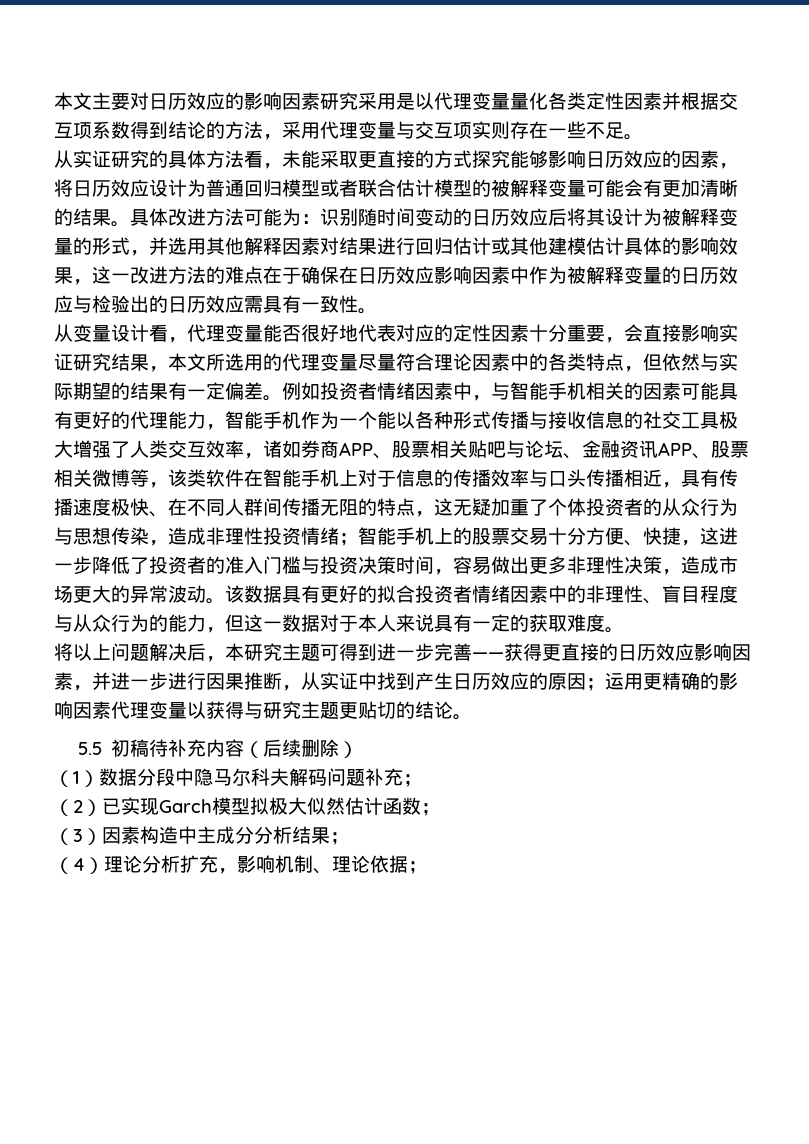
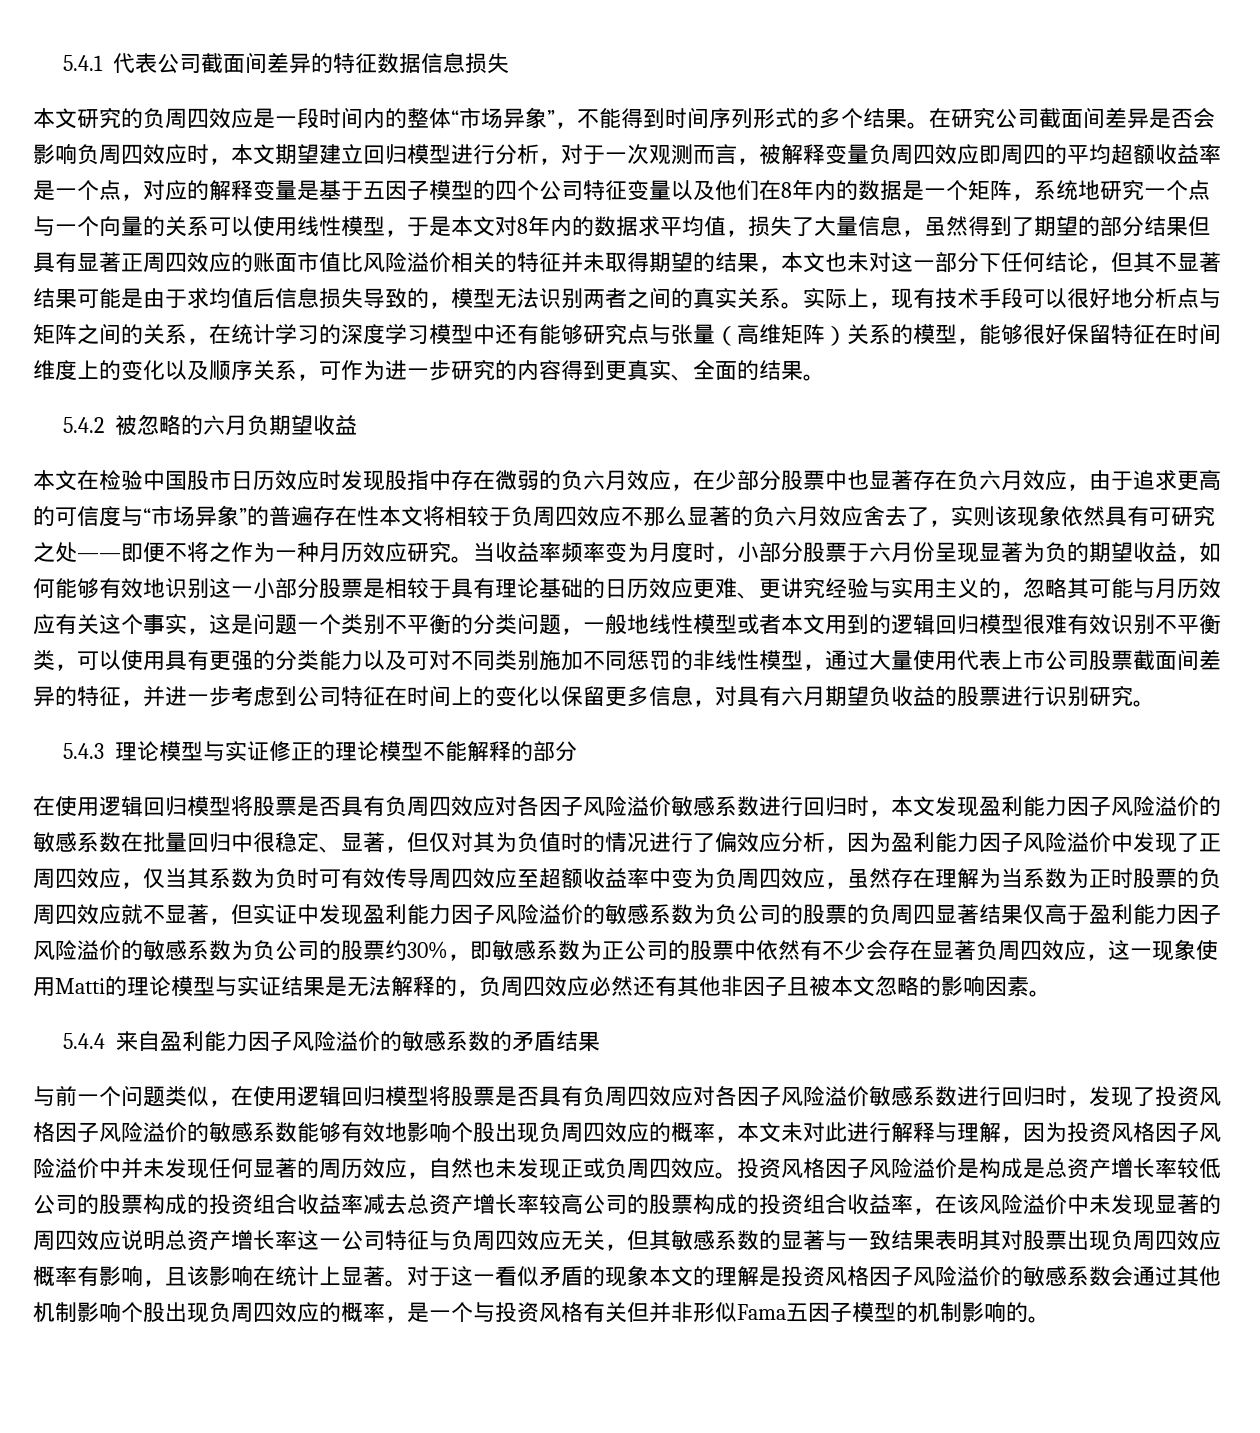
[54,92,738,110] [54,121,643,140] [54,150,738,169] [54,179,738,197] [54,208,738,227] [54,237,738,256] [54,266,738,285] [54,295,377,314] [54,324,738,343] [54,353,738,372] [54,382,738,401] [54,411,738,430] [54,440,749,459] [54,469,738,488] [54,498,738,517] [54,527,738,546] [54,556,738,575] [54,585,738,604] [54,614,624,633] [54,643,751,662] [54,672,738,691] [54,701,472,720] [77,739,358,758] [54,768,422,787] [54,797,440,816] [54,826,349,845] [54,855,427,874] 本文主要对日历效应的影响因素研究采用是以代理变量量化各类定性因素并根据交互项系数得到结论的方法，采用代理变量与交互项实则存在一些不足。 // 从实证研究的具体方法看，未能采取更直接的方式探究能够影响日历效应的因素，将日历效应设计为普通回归模型或者联合估计模型的被解释变量可能会有更加清晰的结果。具体改进方法可能为：识别随时间变动的日历效应后将其设计为被解释变量的形式，并选用其他解释因素对结果进行回归估计或其他建模估计具体的影响效果，这一改进方法的难点在于确保在日历效应影响因素中作为被解释变量的日历效应与检验出的日历效应需具有一致性。 // 从变量设计看，代理变量能否很好地代表对应的定性因素十分重要，会直接影响实证研究结果，本文所选用的代理变量尽量符合理论因素中的各类特点，但依然与实际期望的结果有一定偏差。例如投资者情绪因素中，与智能手机相关的因素可能具有更好的代理能力，智能手机作为一个能以各种形式传播与接收信息的社交工具极大增强了人类交互效率，诸如券商APP、股票相关贴吧与论坛、金融资讯APP、股票相关微博等，该类软件在智能手机上对于信息的传播效率与口头传播相近，具有传播速度极快、在不同人群间传播无阻的特点，这无疑加重了个体投资者的从众行为与思想传染，造成非理性投资情绪；智能手机上的股票交易十分方便、快捷，这进一步降低了投资者的准入门槛与投资决策时间，容易做出更多非理性决策，造成市场更大的异常波动。该数据具有更好的拟合投资者情绪因素中的非理性、盲目程度与从众行为的能力，但这一数据对于本人来说具有一定的获取难度。 // 将以上问题解决后，本研究主题可得到进一步完善——获得更直接的日历效应影响因素，并进一步进行因果推断，从实证中找到产生日历效应的原因；运用更精确的影响因素代理变量以获得与研究主题更贴切的结论。 // 5.5初稿待补充内容（后续删除） // （1）数据分段中隐马尔科夫解码问题补充； // （2）已实现Garch模型拟极大似然估计函数； // （3）因素构造中主成分分析结果； // （4）理论分析扩充，影响机制、理论依据； -> [63,52,510,74] [33,107,1215,129] [33,143,1221,165] [33,179,1210,201] [33,215,1210,237] [33,252,1221,273] [33,287,1221,309] [33,323,1221,346] [33,359,825,381] [63,414,358,436] [33,470,1221,491] [33,505,1215,527] [33,541,1221,563] [33,577,1221,599] [33,613,1221,635] [33,649,1221,671] [33,685,1155,707] [63,741,578,762] [33,795,1221,817] [33,832,1221,853] [33,867,1221,889] [33,904,1221,925] [33,939,1218,961] [33,975,1051,997] [63,1031,601,1052] [33,1085,1221,1107] [33,1121,1221,1143] [33,1158,1221,1179] [33,1193,1221,1215] [33,1230,1221,1251] [33,1265,1221,1287] [33,1301,1050,1323] 5.4.1代表公司截面间差异的特征数据信息损失 // 本文研究的负周四效应是一段时间内的整体“市场异象”，不能得到时间序列形式的多个结果。在研究公司截面间差异是否会影响负周四效应时，本文期望建立回归模型进行分析，对于一次观测而言，被解释变量负周四效应即周四的平均超额收益率是一个点，对应的解释变量是基于五因子模型的四个公司特征变量以及他们在8年内的数据是一个矩阵，系统地研究一个点与一个向量的关系可以使用线性模型，于是本文对8年内的数据求平均值，损失了大量信息，虽然得到了期望的部分结果但具有显著正周四效应的账面市值比风险溢价相关的特征并未取得期望的结果，本文也未对这一部分下任何结论，但其不显著结果可能是由于求均值后信息损失导致的，模型无法识别两者之间的真实关系。实际上，现有技术手段可以很好地分析点与矩阵之间的关系，在统计学习的深度学习模型中还有能够研究点与张量（高维矩阵）关系的模型，能够很好保留特征在时间维度上的变化以及顺序关系，可作为进一步研究的内容得到更真实、全面的结果。 // 5.4.2被忽略的六月负期望收益 // 本文在检验中国股市日历效应时发现股指中存在微弱的负六月效应，在少部分股票中也显著存在负六月效应，由于追求更高的可信度与“市场异象”的普遍存在性本文将相较于负周四效应不那么显著的负六月效应舍去了，实则该现象依然具有可研究之处——即便不将之作为一种月历效应研究。当收益率频率变为月度时，小部分股票于六月份呈现显著为负的期望收益，如何能够有效地识别这一小部分股票是相较于具有理论基础的日历效应更难、更讲究经验与实用主义的，忽略其可能与月历效应有关这个事实，这是问题一个类别不平衡的分类问题，一般地线性模型或者本文用到的逻辑回归模型很难有效识别不平衡类，可以使用具有更强的分类能力以及可对不同类别施加不同惩罚的非线性模型，通过大量使用代表上市公司股票截面间差异的特征，并进一步考虑到公司特征在时间上的变化以保留更多信息，对具有六月期望负收益的股票进行识别研究。 // 5.4.3理论模型与实证修正的理论模型不能解释的部分 // 在使用逻辑回归模型将股票是否具有负周四效应对各因子风险溢价敏感系数进行回归时，本文发现盈利能力因子风险溢价的敏感系数在批量回归中很稳定、显著，但仅对其为负值时的情况进行了偏效应分析，因为盈利能力因子风险溢价中发现了正周四效应，仅当其系数为负时可有效传导周四效应至超额收益率中变为负周四效应，虽然存在理解为当系数为正时股票的负周四效应就不显著，但实证中发现盈利能力因子风险溢价的敏感系数为负公司的股票的负周四显著结果仅高于盈利能力因子风险溢价的敏感系数为负公司的股票约30%，即敏感系数为正公司的股票中依然有不少会存在显著负周四效应，这一现象使用Matti的理论模型与实证结果是无法解释的，负周四效应必然还有其他非因子且被本文忽略的影响因素。 // 5.4.4来自盈利能力因子风险溢价的敏感系数的矛盾结果 // 与前一个问题类似，在使用逻辑回归模型将股票是否具有负周四效应对各因子风险溢价敏感系数进行回归时，发现了投资风格因子风险溢价的敏感系数能够有效地影响个股出现负周四效应的概率，本文未对此进行解释与理解，因为投资风格因子风险溢价中并未发现任何显著的周历效应，自然也未发现正或负周四效应。投资风格因子风险溢价是构成是总资产增长率较低公司的股票构成的投资组合收益率减去总资产增长率较高公司的股票构成的投资组合收益率，在该风险溢价中未发现显著的周四效应说明总资产增长率这一公司特征与负周四效应无关，但其敏感系数的显著与一致结果表明其对股票出现负周四效应概率有影响，且该影响在统计上显著。对于这一看似矛盾的现象本文的理解是投资风格因子风险溢价的敏感系数会通过其他机制影响个股出现负周四效应的概率，是一个与投资风格有关但并非形似Fama五因子模型的机制影响的。

